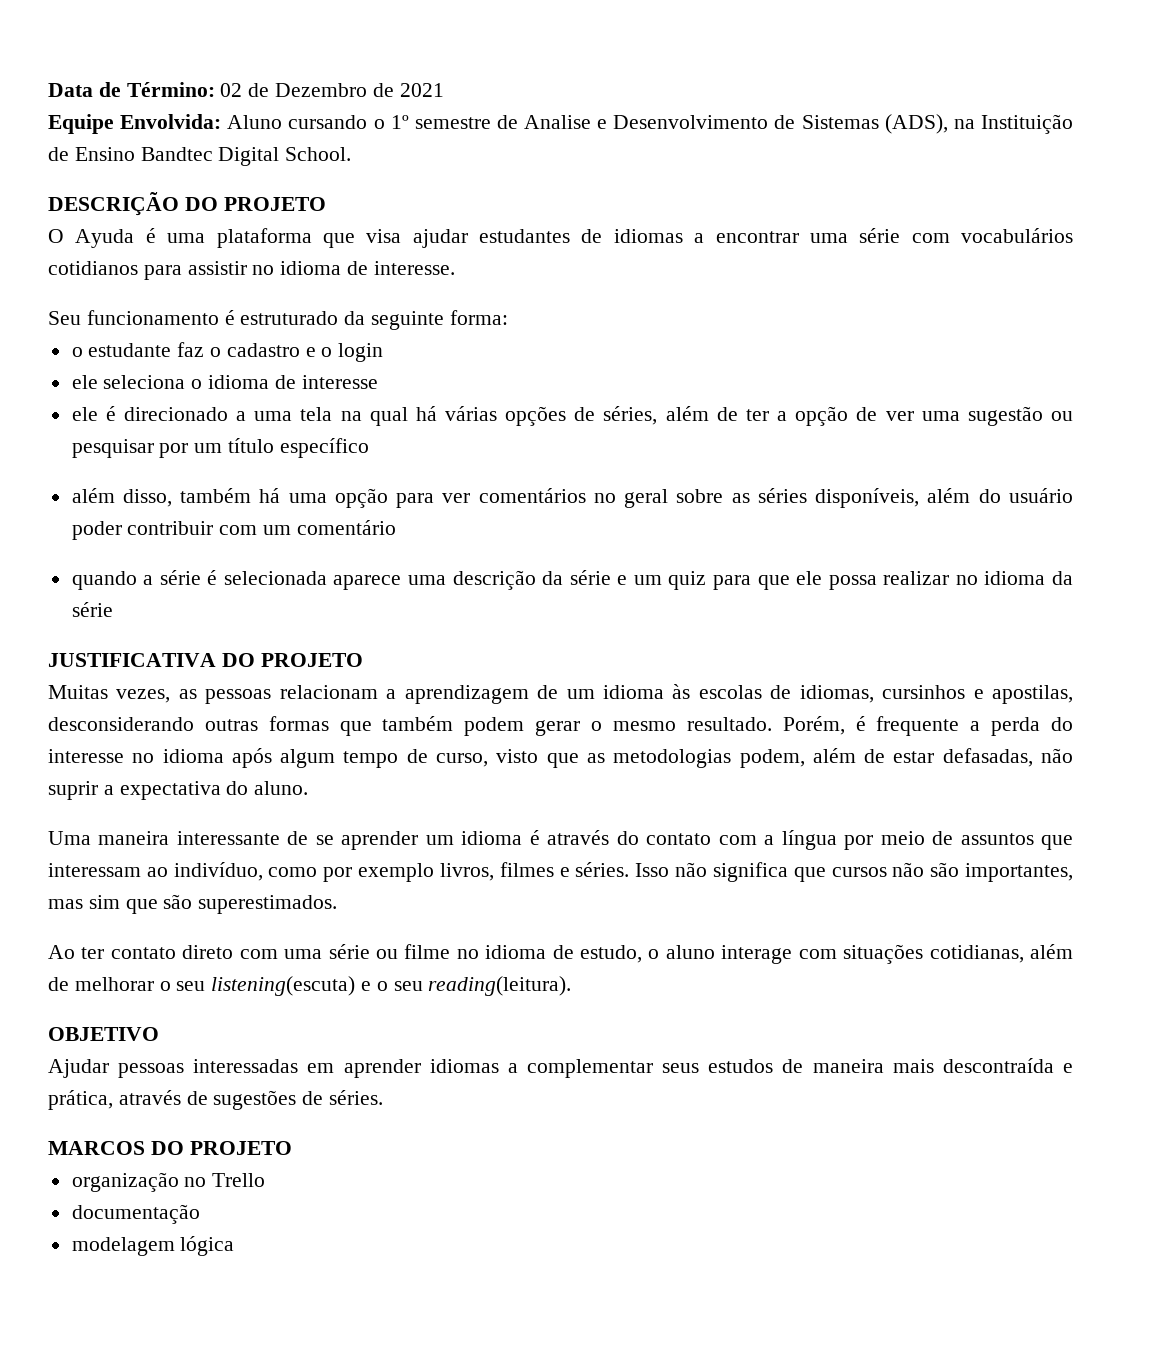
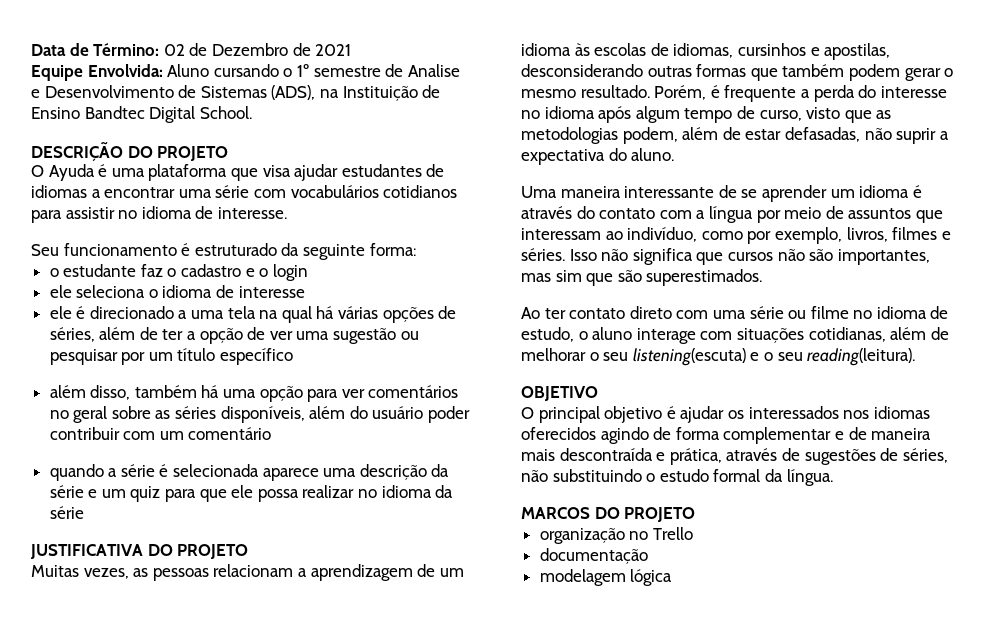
[358,863,435,882] exemplo -> [774,227,842,244] exemplo,
[48,1059,774,1078] Ajudar pessoas interessadas em aprender idiomas a complementar seus estudos -> [521,406,930,423] [521,427,844,444] O principal objetivo é ajudar os interessados nos idiomas oferecidos agindo de forma complementar e
[329,1090,384,1105] séries. -> [902,448,948,463] [521,469,833,486] séries, não substituindo o estudo formal da língua.

